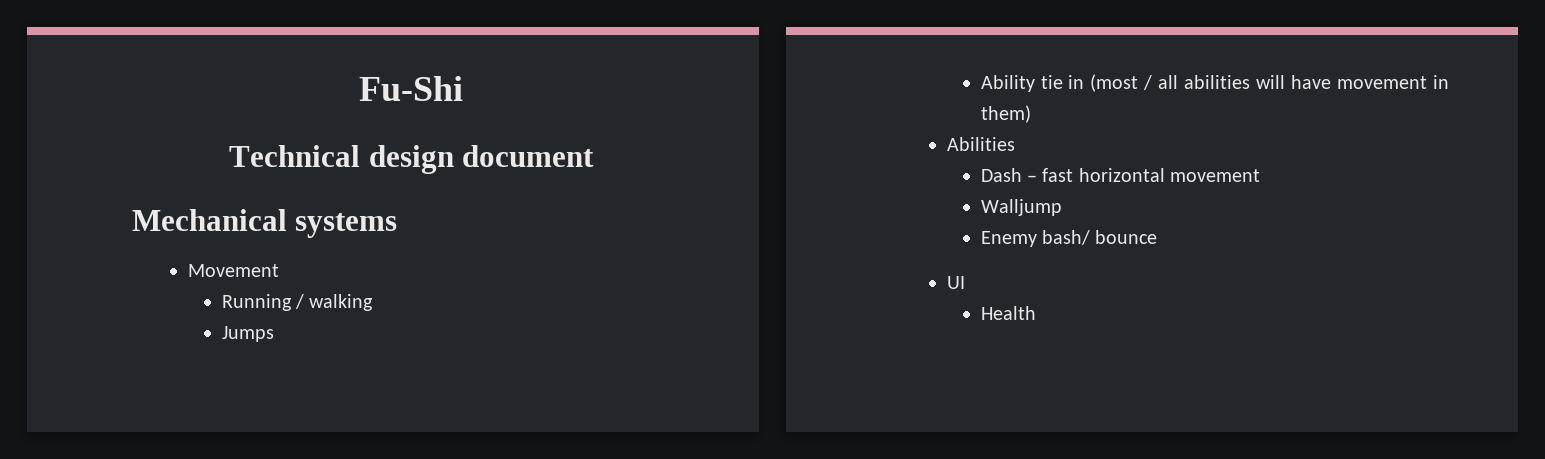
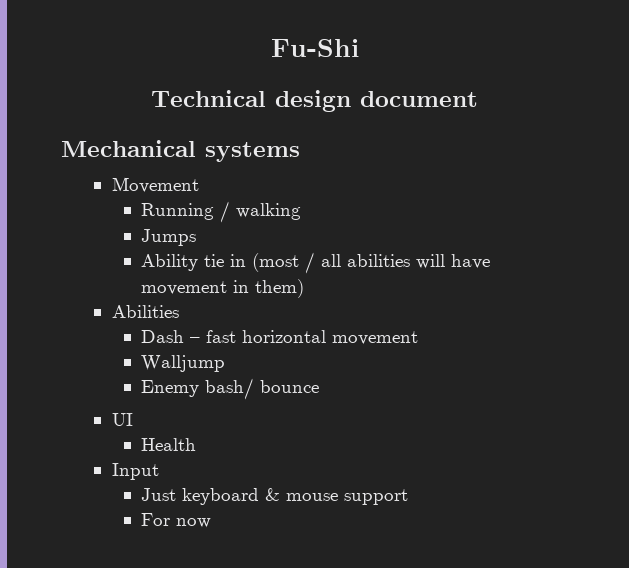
(1036, 313) none -> [111,463,159,480] [141,488,409,505] [141,513,212,528] // Input // Just keyboard & mouse support // For now

